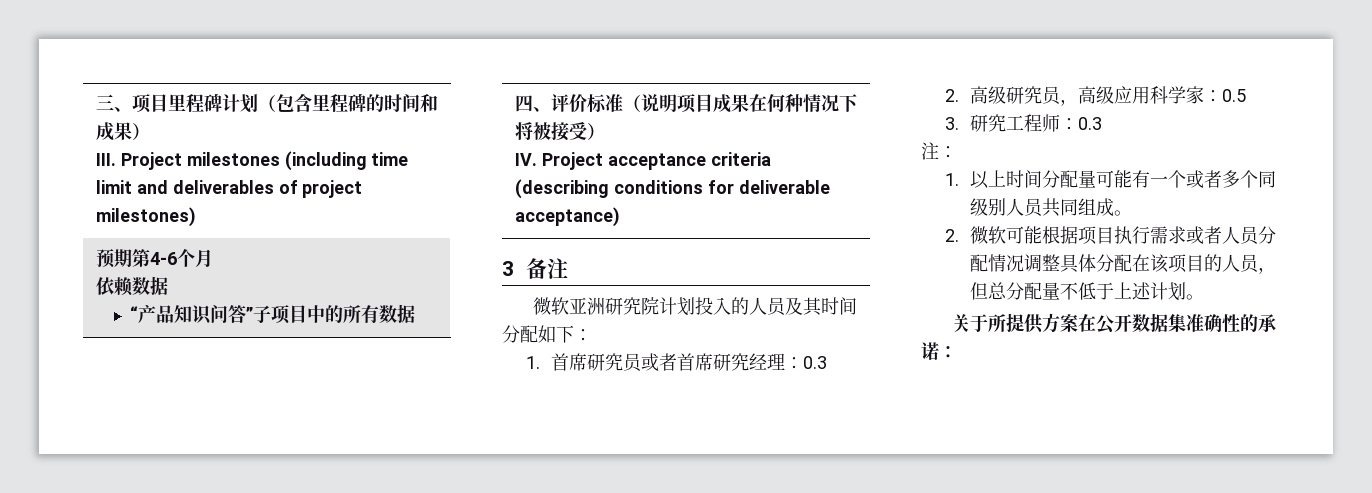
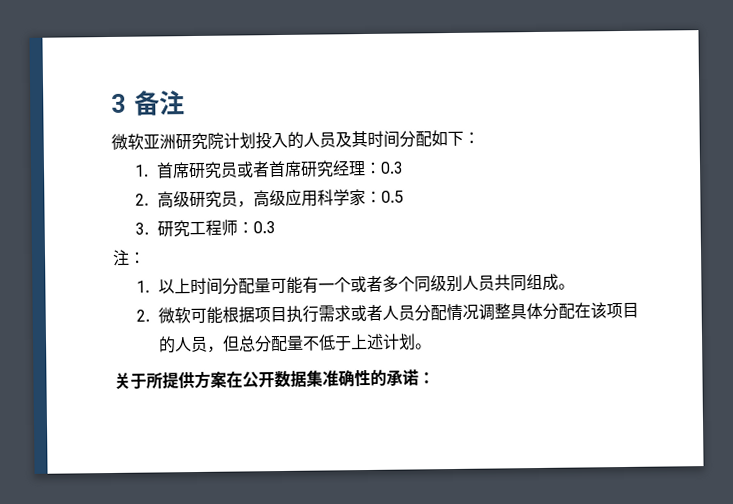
[95,93,438,113] [95,122,150,141] [95,151,409,171] [95,180,363,198] [95,207,196,227] [95,249,213,268] [95,276,168,296] [130,304,416,325] [514,93,858,113] [514,122,605,141] [514,152,771,170] [514,179,830,199] [514,207,620,227] 三、项目里程碑计划（包含里程碑的时间和成果） // III. Project milestones (including time limit and deliverables of project milestones) // 预期第4-6个月 // 依赖数据 // “产品知识问答”子项目中的所有数据 // 四、评价标准（说明项目成果在何种情况下将被接受） // IV. Project acceptance criteria (describing conditions for deliverable acceptance) // -> (111, 103) none

